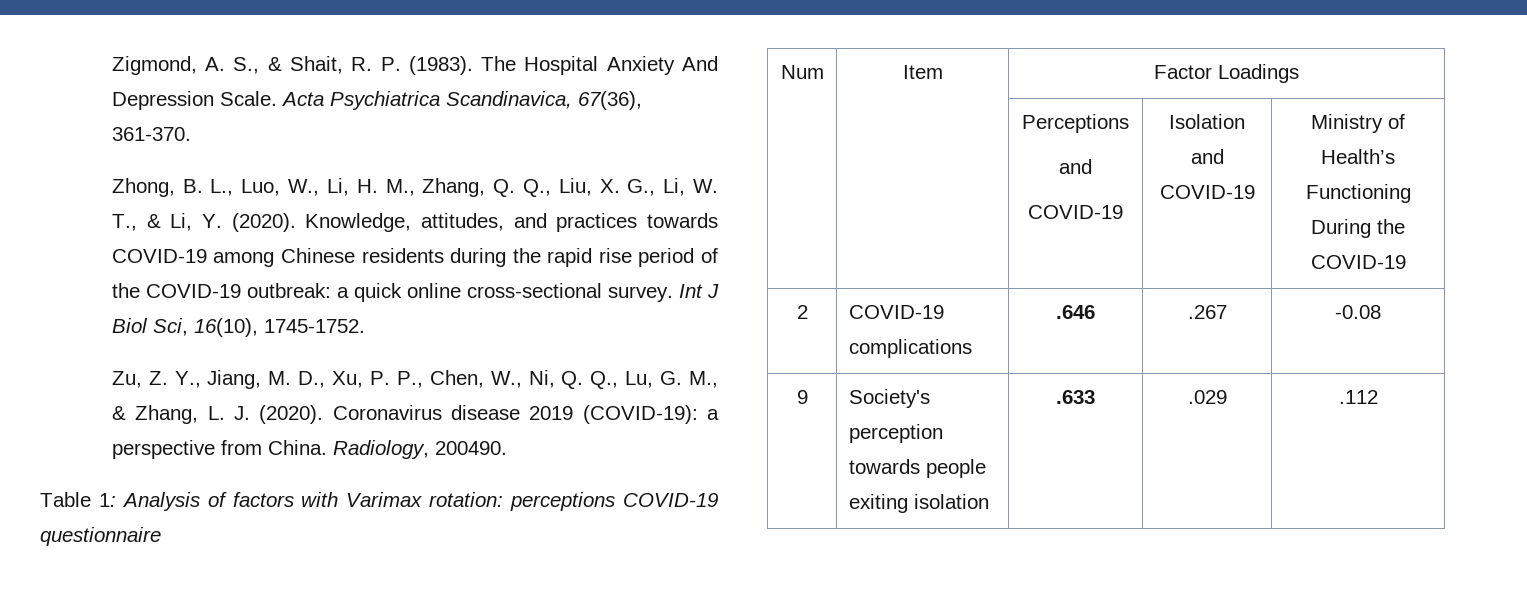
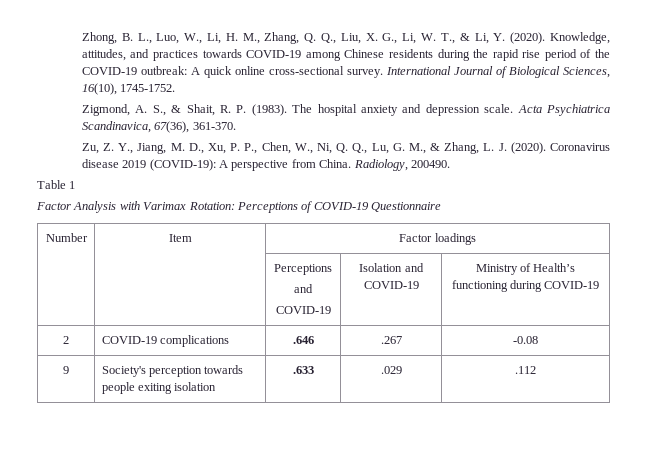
[111,56,719,75] [111,91,642,110] [111,127,191,141] Zigmond, A. S., & Shait, R. P. (1983). The Hospital Anxiety And Depression Scale. Acta Psychiatrica Scandinavica, 67(36), 361-370. // -> (81, 38) none
[336,287,349,298] a -> [190,67,200,75] A
[678,284,720,298] [111,318,365,337] Int J Biol Sci, 16(10), 1745-1752. -> [385,66,611,78] [81,83,176,95] [81,104,610,116] [81,121,236,133] International Journal of Biological Sciences, 16(10), 1745-1752. // Zigmond, A. S., & Shait, R. P. (1983). The hospital anxiety and depression scale. Acta Psychiatrica Scandinavica, 67(36), 361-370.
[707,409,719,420] a -> [219,160,229,168] A
[98,492,719,511] [40,527,161,546] [780,65,824,79] 1: Analysis of factors with Varimax rotation: perceptions COVID-19 questionnaire // Num -> [69,181,76,189] [36,201,441,213] [45,233,88,242] 1 // Factor Analysis with Varimax Rotation: Perceptions of COVID-19 Questionnaire // Number
[1218,64,1299,83] Loadings -> [434,233,476,245] loadings
[1305,184,1411,203] [1311,219,1405,238] Functioning During the -> [451,280,542,292] functioning during

